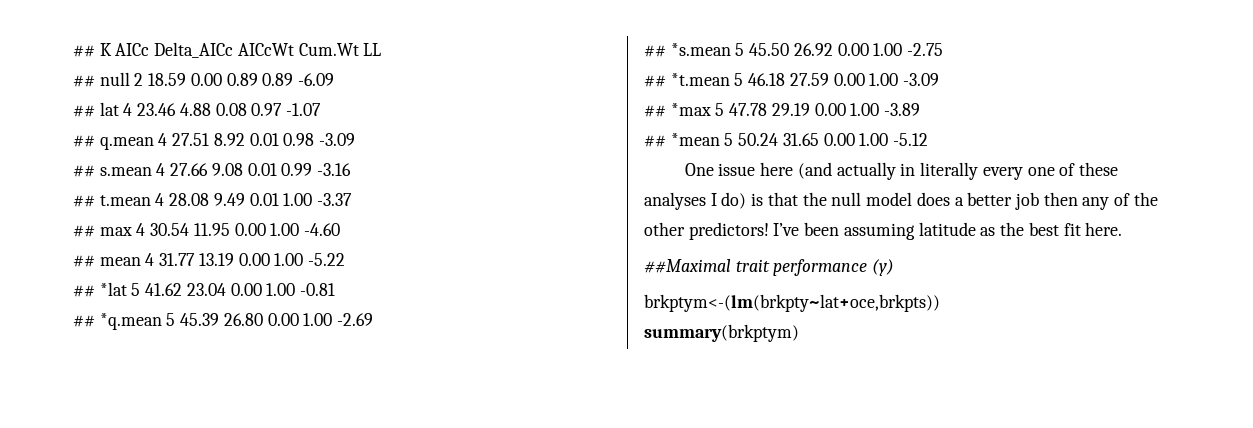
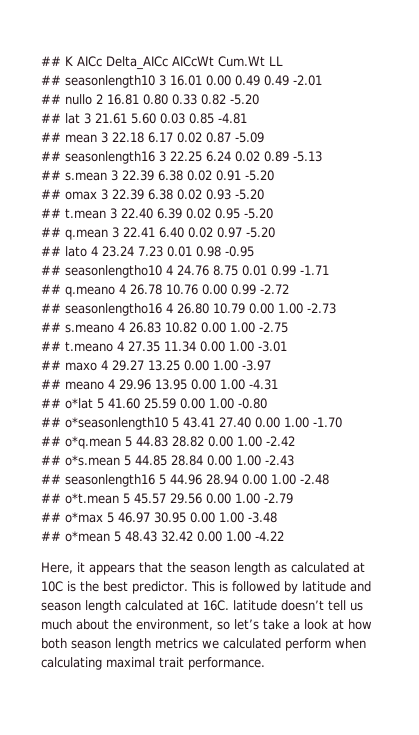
[99,72,335,86] [73,102,322,117] [73,133,245,150] null 2 18.59 0.00 0.89 0.89 -6.09 // ## lat 4 23.46 4.88 0.08 0.97 -1.07 // ## q.mean 4 27.51 8.92 -> [65,75,322,88] [41,94,259,105] [41,113,247,124] [41,132,264,143] [41,151,322,164] [41,170,274,181] [41,189,264,200] [41,208,273,219] [41,227,275,240] [41,246,163,257] seasonlength10 3 16.01 0.00 0.49 0.49 -2.01 // ## nullo 2 16.81 0.80 0.33 0.82 -5.20 // ## lat 3 21.61 5.60 0.03 0.85 -4.81 // ## mean 3 22.18 6.17 0.02 0.87 -5.09 // ## seasonlength16 3 22.25 6.24 0.02 0.89 -5.13 // ## s.mean 3 22.39 6.38 0.02 0.91 -5.20 // ## omax 3 22.39 6.38 0.02 0.93 -5.20 // ## t.mean 3 22.40 6.39 0.02 0.95 -5.20 // ## q.mean 3 22.41 6.40 0.02 0.97 -5.20 // ## lato 4 23.24 7.23
[319,133,356,146] [73,163,243,177] -3.09 // ## s.mean 4 27.66 9.08 -> [225,246,254,257] [41,265,238,278] -0.95 // ## seasonlengtho10 4 24.76 8.75
[317,163,352,176] [73,193,353,207] [73,223,341,237] [73,253,346,267] [73,282,336,297] [73,313,374,330] [644,43,833,57] -3.16 // ## t.mean 4 28.08 9.49 0.01 1.00 -3.37 // ## max 4 30.54 11.95 0.00 1.00 -4.60 // ## mean 4 31.77 13.19 0.00 1.00 -5.22 // ## *lat 5 41.62 23.04 0.00 1.00 -0.81 // ## *q.mean 5 45.39 26.80 0.00 1.00 -2.69 // ## *s.mean 5 45.50 26.92 -> [300,265,329,275] [41,284,289,297] [41,303,336,316] [41,322,197,333] -1.71 // ## q.meano 4 26.78 10.76 0.00 0.99 -2.72 // ## seasonlengtho16 4 26.80 10.79 0.00 1.00 -2.73 // ## s.meano 4 26.83 10.82
[670,73,940,86] [644,103,921,117] [644,133,929,147] [684,162,1118,180] [644,192,1158,210] [644,222,1123,240] [644,259,895,276] [644,294,940,312] [644,324,799,342] *t.mean 5 46.18 27.59 0.00 1.00 -3.09 // ## *max 5 47.78 29.19 0.00 1.00 -3.89 // ## *mean 5 50.24 31.65 0.00 1.00 -5.12 // One issue here (and actually in literally every one of these analyses I do) is that the null model does a better job then any of the other predictors! I’ve been assuming latitude as the best fit here. // ##Maximal trait performance (y) // brkptym<-(lm(brkpty~lat+oce,brkpts)) // summary(brkptym) -> [65,341,287,352] [41,360,271,371] [41,379,278,390] [41,398,267,409] [41,417,342,430] [41,436,295,449] [41,455,294,466] [41,474,329,487] [41,493,293,504] [41,512,277,523] [41,531,284,542] [41,562,365,575] [41,581,371,594] [41,600,363,613] [41,619,372,631] [41,638,366,651] [41,657,265,670] t.meano 4 27.35 11.34 0.00 1.00 -3.01 // ## maxo 4 29.27 13.25 0.00 1.00 -3.97 // ## meano 4 29.96 13.95 0.00 1.00 -4.31 // ## o*lat 5 41.60 25.59 0.00 1.00 -0.80 // ## o*seasonlength10 5 43.41 27.40 0.00 1.00 -1.70 // ## o*q.mean 5 44.83 28.82 0.00 1.00 -2.42 // ## o*s.mean 5 44.85 28.84 0.00 1.00 -2.43 // ## seasonlength16 5 44.96 28.94 0.00 1.00 -2.48 // ## o*t.mean 5 45.57 29.56 0.00 1.00 -2.79 // ## o*max 5 46.97 30.95 0.00 1.00 -3.48 // ## o*mean 5 48.43 32.42 0.00 1.00 -4.22 // Here, it appears that the season length as calculated at 10C is the best predictor. This is followed by latitude and season length calculated at 16C. latitude doesn’t tell us much about the environment, so let’s take a look at how both season length metrics we calculated perform when calculating maximal trait performance.

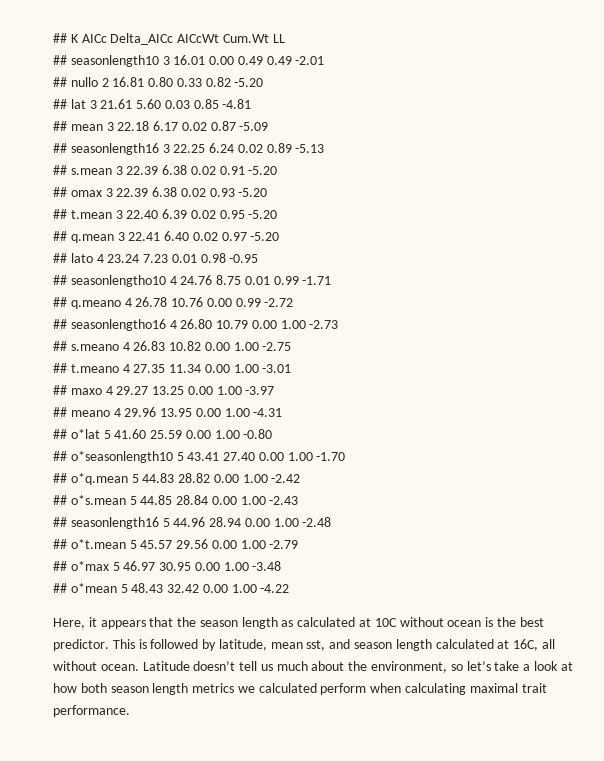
(63, 586) none -> [399,617,482,627] without ocean
[301,581,346,592] latitude -> [218,639,326,651] latitude, mean sst,
[203,600,277,611] 16C. latitude -> [513,639,555,651] [53,661,190,671] 16C, all without ocean. Latitude

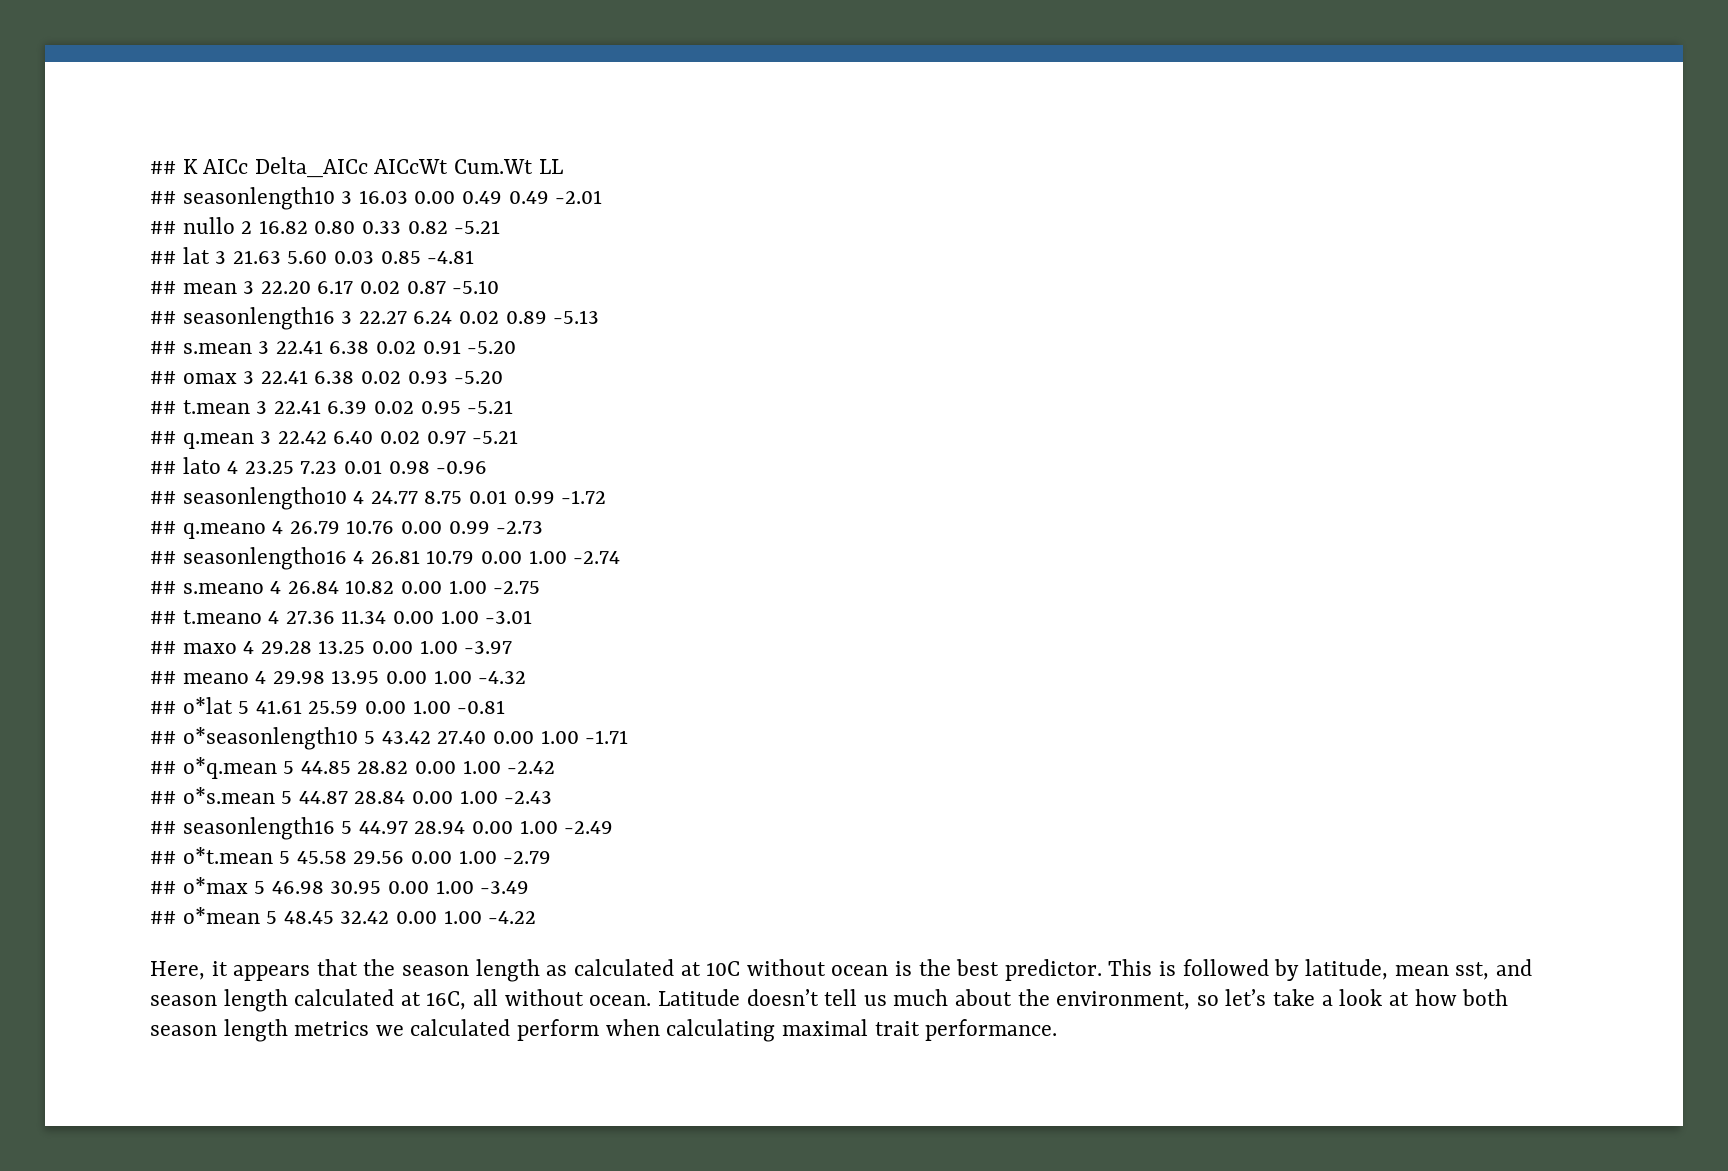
[173,55,206,65] 16.01 -> [358,190,408,204] 16.03
[112,77,145,87] 16.81 -> [258,220,308,234] 16.82
[234,78,264,87] -5.20 -> [454,220,501,234] -5.21
[100,99,133,109] 21.61 -> [232,250,281,264] 21.63
[117,121,150,131] 22.18 -> [260,281,311,294] 22.20
[239,122,269,131] -5.09 -> [452,280,500,294] -5.10
[173,144,206,153] 22.25 -> [358,311,407,324] 22.27
[126,166,159,175] 22.39 -> [275,340,323,354] 22.41
[116,188,149,197] 22.39 -> [260,370,308,384] 22.41
[126,210,159,219] 22.40 -> [273,400,321,414] 22.41
[248,210,278,219] -5.20 -> [467,400,514,414] -5.21
[128,232,161,241] 22.41 -> [277,431,327,444] 22.42
[250,232,280,241] -5.20 -> [472,430,519,444] -5.21
[107,254,140,263] 23.24 -> [244,461,294,474] 23.25
[229,254,259,263] -0.95 -> [436,461,488,474] -0.96
[180,275,213,285] 24.76 -> [370,491,418,504] 24.77
[302,276,332,285] -1.71 -> [561,490,607,504] -1.72
[135,297,168,307] 26.78 -> [289,521,340,534] 26.79
[264,298,294,307] -2.72 -> [496,521,544,534] -2.73
[180,319,213,329] 26.80 -> [370,550,420,564] 26.81
[309,320,339,329] -2.73 -> [573,551,621,564] -2.74
[133,341,166,351] 26.83 -> [287,581,339,594] 26.84
[133,364,166,373] 27.35 -> [285,611,335,624] 27.36
[116,386,149,395] 29.27 -> [260,641,312,654] 29.28
[124,407,157,417] 29.96 -> [272,671,325,684] 29.98
[253,408,283,417] -4.31 -> [478,671,527,684] -4.32
[114,429,147,439] 41.60 -> [255,700,302,714] 41.61
[243,429,273,439] -0.80 -> [457,700,506,714] -0.81
[187,452,220,461] 43.41 -> [381,731,431,744] 43.42
[316,452,346,461] -1.70 -> [585,730,629,744] -1.71
[142,473,175,483] 44.83 -> [300,761,351,774] 44.85
[140,495,173,505] 44.85 -> [298,791,348,804] 44.87
[173,517,206,527] 44.96 -> [358,821,408,834] 44.97
[302,517,332,527] -2.48 -> [564,821,614,834] -2.49
[140,540,173,549] 45.57 -> [296,851,347,864] 45.58
[123,561,156,571] 46.97 -> [271,881,324,894] 46.98
[252,561,282,571] -3.48 -> [480,881,530,894] -3.49
[131,583,164,593] 48.43 -> [283,911,334,924] 48.45

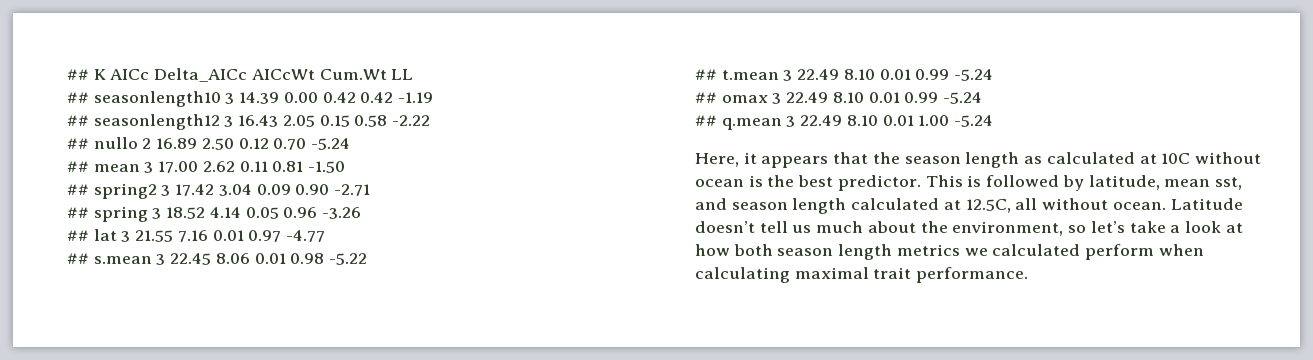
[358,190,603,204] [150,217,501,234] [150,247,475,264] [150,280,500,294] [150,307,600,330] [150,340,517,354] [150,370,504,384] [150,400,514,414] [150,430,519,449] [150,457,488,474] [150,487,607,510] [150,520,544,539] [150,547,621,570] [150,580,541,594] [150,610,533,624] [150,640,513,654] [150,670,527,684] [150,697,506,714] [150,727,629,750] [150,757,556,779] [150,787,553,804] [150,817,614,840] [150,847,552,864] [150,877,530,894] [150,907,537,924] 16.03 0.00 0.49 0.49 -2.01 // ## nullo 2 16.82 0.80 0.33 0.82 -5.21 // ## lat 3 21.63 5.60 0.03 0.85 -4.81 // ## mean 3 22.20 6.17 0.02 0.87 -5.10 // ## seasonlength16 3 22.27 6.24 0.02 0.89 -5.13 // ## s.mean 3 22.41 6.38 0.02 0.91 -5.20 // ## omax 3 22.41 6.38 0.02 0.93 -5.20 // ## t.mean 3 22.41 6.39 0.02 0.95 -5.21 // ## q.mean 3 22.42 6.40 0.02 0.97 -5.21 // ## lato 4 23.25 7.23 0.01 0.98 -0.96 // ## seasonlengtho10 4 24.77 8.75 0.01 0.99 -1.72 // ## q.meano 4 26.79 10.76 0.00 0.99 -2.73 // ## seasonlengtho16 4 26.81 10.79 0.00 1.00 -2.74 // ## s.meano 4 26.84 10.82 0.00 1.00 -2.75 // ## t.meano 4 27.36 11.34 0.00 1.00 -3.01 // ## maxo 4 29.28 13.25 0.00 1.00 -3.97 // ## meano 4 29.98 13.95 0.00 1.00 -4.32 // ## o*lat 5 41.61 25.59 0.00 1.00 -0.81 // ## o*seasonlength10 5 43.42 27.40 0.00 1.00 -1.71 // ## o*q.mean 5 44.85 28.82 0.00 1.00 -2.42 // ## o*s.mean 5 44.87 28.84 0.00 1.00 -2.43 // ## seasonlength16 5 44.97 28.94 0.00 1.00 -2.49 // ## o*t.mean 5 45.58 29.56 0.00 1.00 -2.79 // ## o*max 5 46.98 30.95 0.00 1.00 -3.49 // ## o*mean 5 48.45 32.42 0.00 1.00 -4.22 -> [239,92,434,104] [67,114,431,130] [67,137,351,150] [67,161,346,173] [67,183,371,199] [67,206,362,222] [67,229,326,242] [67,253,368,265] [695,69,994,81] [695,92,983,104] [695,115,994,130] 14.39 0.00 0.42 0.42 -1.19 // ## seasonlength12 3 16.43 2.05 0.15 0.58 -2.22 // ## nullo 2 16.89 2.50 0.12 0.70 -5.24 // ## mean 3 17.00 2.62 0.11 0.81 -1.50 // ## spring2 3 17.42 3.04 0.09 0.90 -2.71 // ## spring 3 18.52 4.14 0.05 0.96 -3.26 // ## lat 3 21.55 7.16 0.01 0.97 -4.77 // ## s.mean 3 22.45 8.06 0.01 0.98 -5.22 // ## t.mean 3 22.49 8.10 0.01 0.99 -5.24 // ## omax 3 22.49 8.10 0.01 0.99 -5.24 // ## q.mean 3 22.49 8.10 0.01 1.00 -5.24
[426,991,467,1010] 16C, -> [965,199,1011,213] 12.5C,

